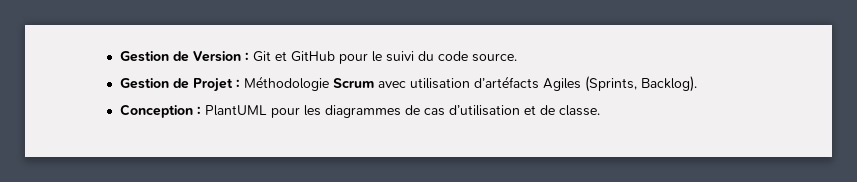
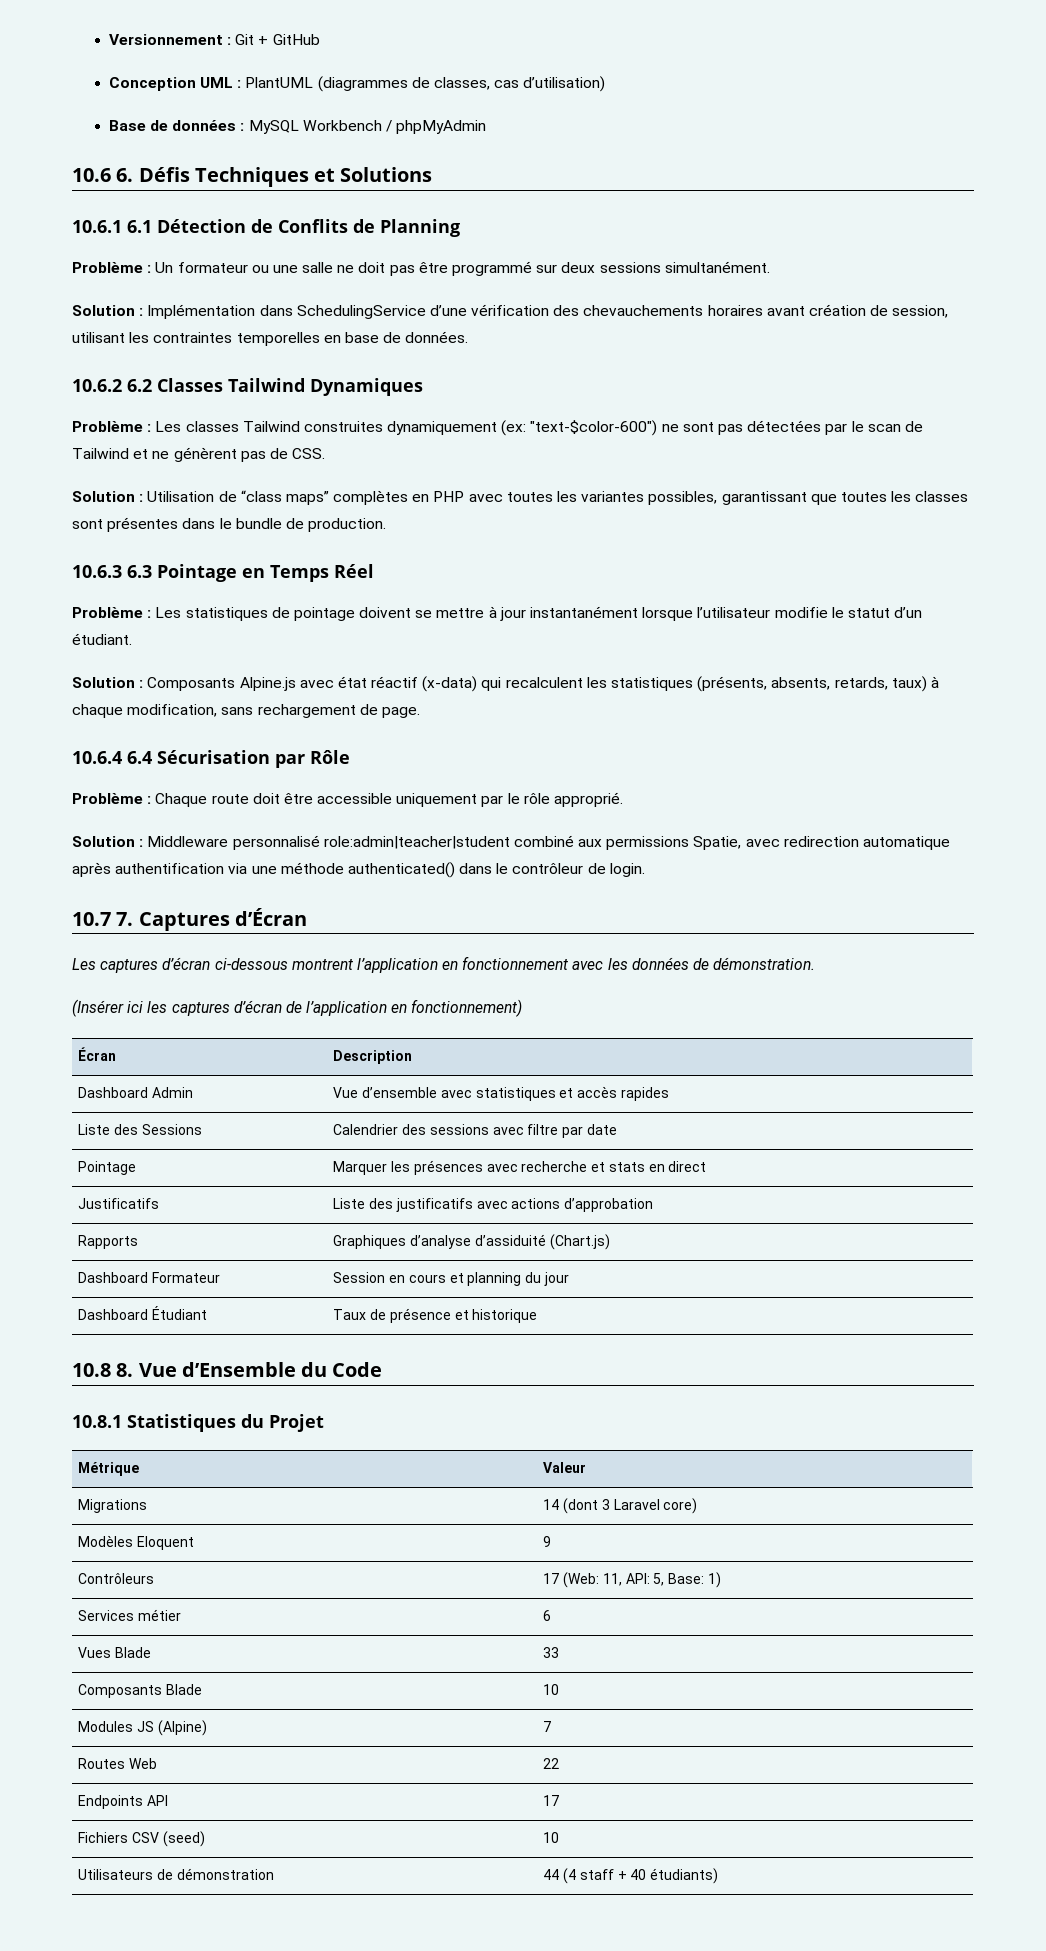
[119,51,241,62] Gestion de Version -> [108,34,223,45] Versionnement
[274,51,287,61] et -> [258,36,269,45] +
[338,51,517,64] [119,76,697,92] pour le suivi du code source. // Gestion de Projet : Méthodologie Scrum avec utilisation d’artéfacts Agiles (Sprints, Backlog). -> (320, 39) none
(193, 111) none -> [200,77,234,88] UML
[270,105,600,118] pour les diagrammes de cas d’utilisation et de classe. -> [317,76,606,92] [108,120,487,134] [72,167,433,187] [72,219,460,237] [72,261,770,276] [72,304,949,319] [72,331,469,346] [72,378,423,396] [72,420,923,436] [72,447,326,462] [72,490,969,505] [72,517,387,532] [72,564,374,582] [72,606,923,621] [72,633,132,645] [72,676,939,692] [72,704,420,718] [72,750,350,768] [72,792,624,807] [72,835,951,850] [72,862,645,878] [72,908,307,931] [72,956,816,973] [72,999,523,1017] [78,1047,117,1061] [333,1050,413,1064] [78,1087,193,1098] [333,1086,669,1101] [78,1124,202,1135] [333,1124,617,1138] [78,1161,137,1175] [333,1160,707,1175] [78,1198,160,1209] [333,1198,654,1212] [78,1235,139,1249] [333,1234,610,1250] [78,1272,220,1283] [333,1272,569,1286] [78,1306,207,1320] [333,1308,538,1323] [72,1362,383,1377] [72,1414,324,1432] [78,1462,140,1476] [543,1462,587,1473] [78,1499,148,1513] [543,1498,698,1514] [78,1535,194,1550] [543,1536,552,1547] [78,1573,155,1584] [543,1572,721,1588] [78,1609,181,1621] [543,1610,552,1621] [78,1647,151,1658] [543,1647,560,1658] [78,1684,202,1698] [543,1684,560,1695] [78,1720,207,1736] [543,1721,552,1732] [78,1758,157,1769] [543,1758,560,1769] [78,1795,168,1809] [543,1795,560,1806] [78,1831,205,1847] [543,1832,560,1843] [78,1868,274,1880] [543,1868,719,1884] (diagrammes de classes, cas d’utilisation) // Base de données : MySQL Workbench / phpMyAdmin // 10.6 6. Défis Techniques et Solutions // 10.6.1 6.1 Détection de Conflits de Planning // Problème : Un formateur ou une salle ne doit pas être programmé sur deux sessions simultanément. // Solution : Implémentation dans SchedulingService d’une vérification des chevauchements horaires avant création de session, utilisant les contraintes temporelles en base de données. // 10.6.2 6.2 Classes Tailwind Dynamiques // Problème : Les classes Tailwind construites dynamiquement (ex: "text-$color-600") ne sont pas détectées par le scan de Tailwind et ne génèrent pas de CSS. // Solution : Utilisation de “class maps” complètes en PHP avec toutes les variantes possibles, garantissant que toutes les classes sont présentes dans le bundle de production. // 10.6.3 6.3 Pointage en Temps Réel // Problème : Les statistiques de pointage doivent se mettre à jour instantanément lorsque l’utilisateur modifie le statut d’un étudiant. // Solution : Composants Alpine.js avec état réactif (x-data) qui recalculent les statistiques (présents, absents, retards, taux) à chaque modification, sans rechargement de page. // 10.6.4 6.4 Sécurisation par Rôle // Problème : Chaque route doit être accessible uniquement par le rôle approprié. // Solution : Middleware personnalisé role:admin|teacher|student combiné aux permissions Spatie, avec redirection automatique après authentification via une méthode authenticated() dans le contrôleur de login. // 10.7 7. Captures d’Écran // Les captures d’écran ci-dessous montrent l’application en fonctionnement avec les données de démonstration. // (Insérer ici les captures d’écran de l’application en fonctionnement) // Écran | Description // Dashboard Admin | Vue d’ensemble avec statistiques et accès rapides // Liste des Sessions | Calendrier des sessions avec filtre par date // Pointage | Marquer les présences avec recherche et stats en direct // Justificatifs | Liste des justificatifs avec actions d’approbation // Rapports | Graphiques d’analyse d’assiduité (Chart.js) // Dashboard Formateur | Session en cours et planning du jour // Dashboard Étudiant | Taux de présence et historique // 10.8 8. Vue d’Ensemble du Code // 10.8.1 Statistiques du Projet // Métrique | Valeur // Migrations | 14 (dont 3 Laravel core) // Modèles Eloquent | 9 // Contrôleurs | 17 (Web: 11, API: 5, Base: 1) // Services métier | 6 // Vues Blade | 33 // Composants Blade | 10 // Modules JS (Alpine) | 7 // Routes Web | 22 // Endpoints API | 17 // Fichiers CSV (seed) | 10 // Utilisateurs de démonstration | 44 (4 staff + 40 étudiants)

